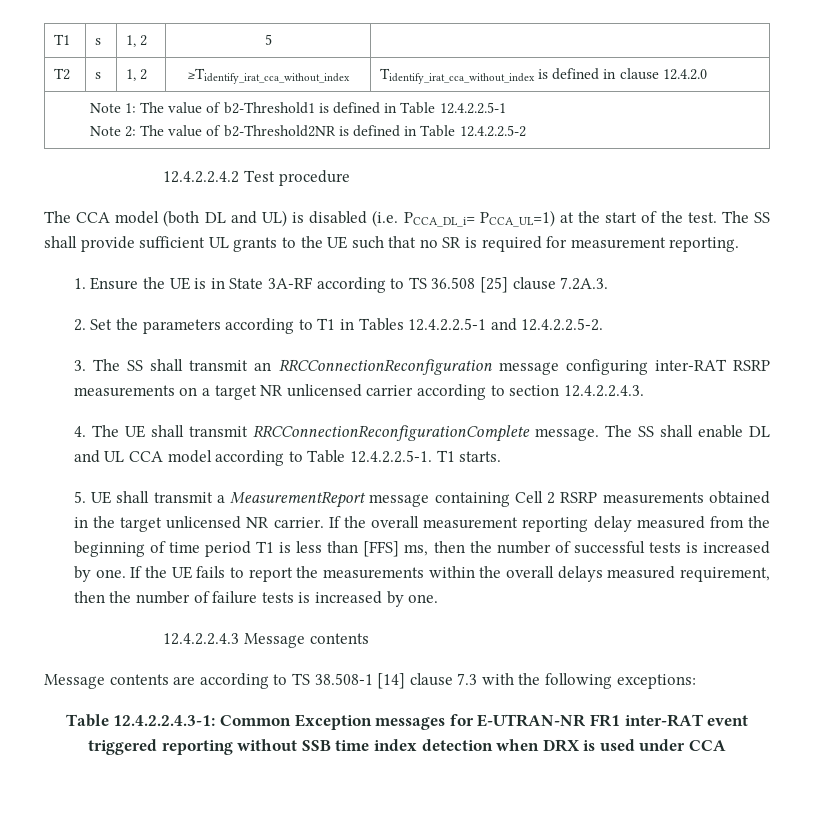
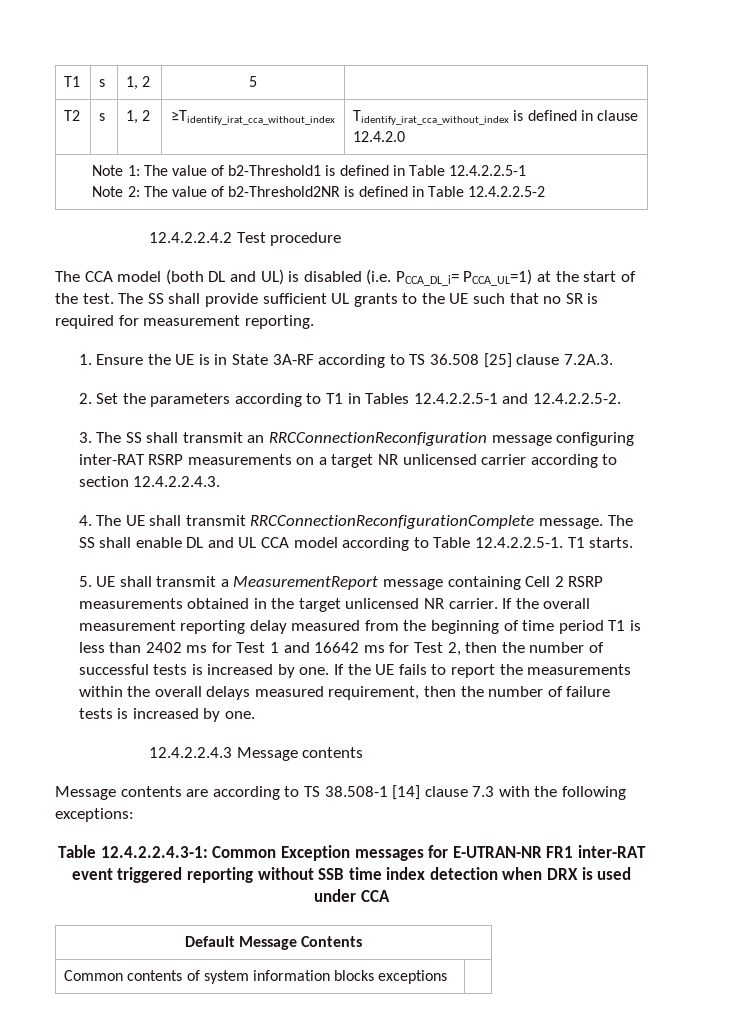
[363,541,429,557] [FFS] ms, -> [145,642,461,656] 2402 ms for Test 1 and 16642 ms for Test 2,
(727, 745) none -> [184,936,363,950] [64,970,448,984] // Default Message Contents // Common contents of system information blocks exceptions |

